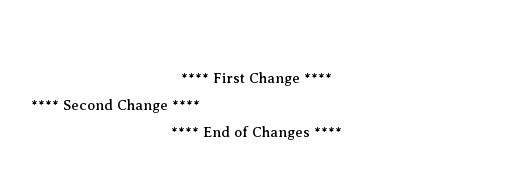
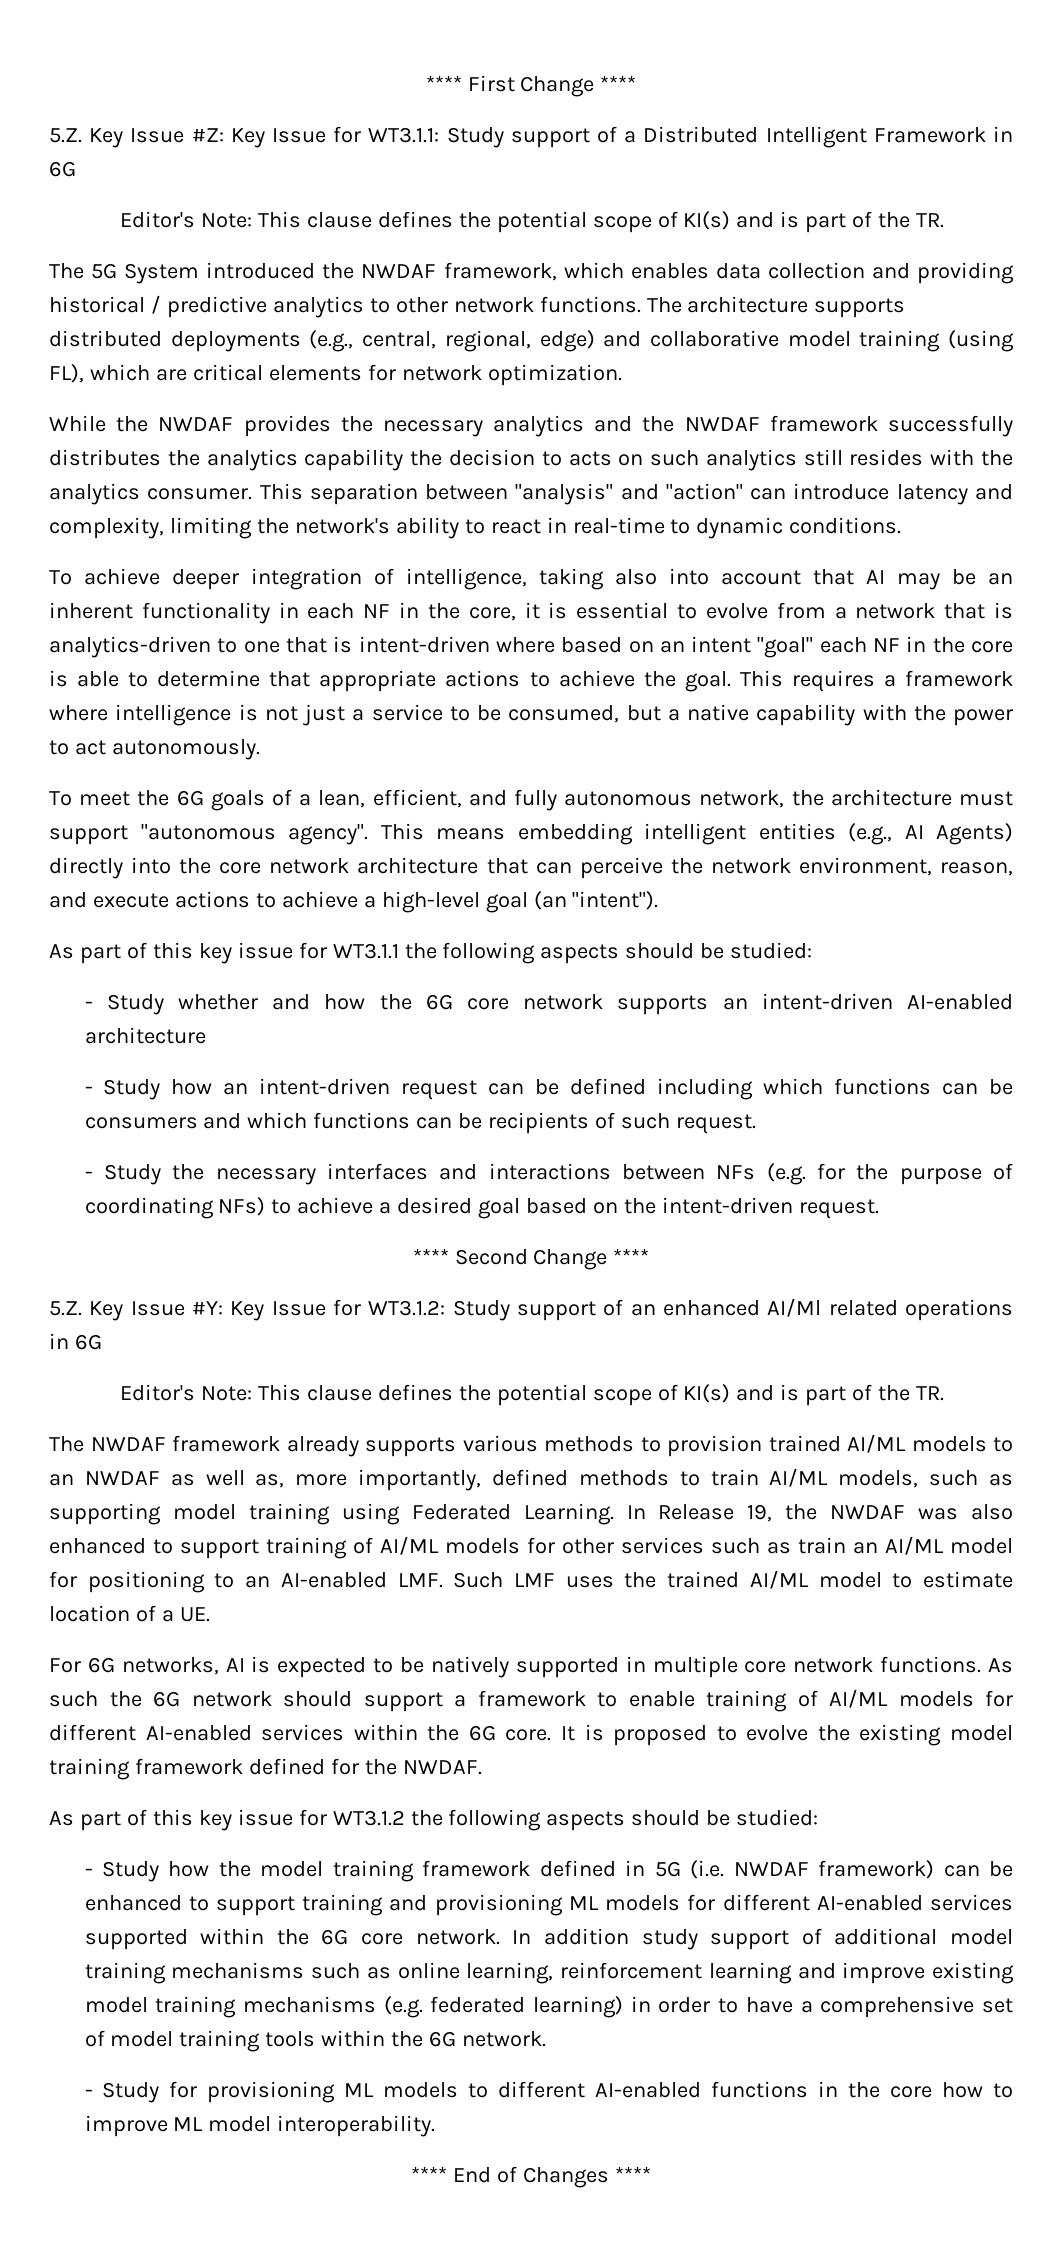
[31,99,200,113] **** Second Change **** -> [49,126,1014,148] [49,161,76,177] [120,211,945,233] [49,262,1015,284] [49,295,906,318] [49,330,1015,352] [49,364,622,386] [49,415,1014,437] [49,449,1014,471] [49,483,1013,505] [49,517,902,539] [49,568,1013,590] [49,602,1014,624] [49,636,1013,658] [49,670,1013,692] [49,704,1013,726] [49,739,260,760] [49,789,1014,811] [49,823,1013,845] [49,857,1014,879] [49,891,659,913] [49,942,813,964] [84,993,1013,1015] [84,1027,206,1044] [84,1078,1013,1100] [84,1112,756,1134] [84,1163,1013,1185] [84,1197,879,1219] [412,1248,650,1270] [49,1298,1014,1321] [49,1333,102,1350] [120,1384,945,1406] [49,1434,1013,1457] [49,1468,1014,1491] [49,1503,1013,1525] [49,1536,1013,1559] [49,1570,1013,1593] [49,1605,210,1622] [49,1656,1014,1678] [49,1689,1013,1712] [49,1724,1013,1746] [49,1758,482,1780] [49,1809,819,1831] [84,1860,1014,1882] [84,1894,1013,1916] [84,1928,1014,1950] [84,1962,1014,1984] [84,1996,1013,2018] [84,2030,547,2052] [84,2081,1014,2103] [84,2115,436,2137] 5.Z. Key Issue #Z: Key Issue for WT3.1.1: Study support of a Distributed Intelligent Framework in 6G // Editor's Note: This clause defines the potential scope of KI(s) and is part of the TR. // The 5G System introduced the NWDAF framework, which enables data collection and providing historical / predictive analytics to other network functions. The architecture supports distributed deployments (e.g., central, regional, edge) and collaborative model training (using FL), which are critical elements for network optimization. // While the NWDAF provides the necessary analytics and the NWDAF framework successfully distributes the analytics capability the decision to acts on such analytics still resides with the analytics consumer. This separation between "analysis" and "action" can introduce latency and complexity, limiting the network's ability to react in real-time to dynamic conditions. // To achieve deeper integration of intelligence, taking also into account that AI may be an inherent functionality in each NF in the core, it is essential to evolve from a network that is analytics-driven to one that is intent-driven where based on an intent "goal" each NF in the core is able to determine that appropriate actions to achieve the goal. This requires a framework where intelligence is not just a service to be consumed, but a native capability with the power to act autonomously. // To meet the 6G goals of a lean, efficient, and fully autonomous network, the architecture must support "autonomous agency". This means embedding intelligent entities (e.g., AI Agents) directly into the core network architecture that can perceive the network environment, reason, and execute actions to achieve a high-level goal (an "intent"). // As part of this key issue for WT3.1.1 the following aspects should be studied: // - Study whether and how the 6G core network supports an intent-driven AI-enabled architecture // - Study how an intent-driven request can be defined including which functions can be consumers and which functions can be recipients of such request. // - Study the necessary interfaces and interactions between NFs (e.g. for the purpose of coordinating NFs) to achieve a desired goal based on the intent-driven request. // **** Second Change **** // 5.Z. Key Issue #Y: Key Issue for WT3.1.2: Study support of an enhanced AI/Ml related operations in 6G // Editor's Note: This clause defines the potential scope of KI(s) and is part of the TR. // The NWDAF framework already supports various methods to provision trained AI/ML models to an NWDAF as well as, more importantly, defined methods to train AI/ML models, such as supporting model training using Federated Learning. In Release 19, the NWDAF was also enhanced to support training of AI/ML models for other services such as train an AI/ML model for positioning to an AI-enabled LMF. Such LMF uses the trained AI/ML model to estimate location of a UE. // For 6G networks, AI is expected to be natively supported in multiple core network functions. As such the 6G network should support a framework to enable training of AI/ML models for different AI-enabled services within the 6G core. It is proposed to evolve the existing model training framework defined for the NWDAF. // As part of this key issue for WT3.1.2 the following aspects should be studied: // - Study how the model training framework defined in 5G (i.e. NWDAF framework) can be enhanced to support training and provisioning ML models for different AI-enabled services supported within the 6G core network. In addition study support of additional model training mechanisms such as online learning, reinforcement learning and improve existing model training mechanisms (e.g. federated learning) in order to have a comprehensive set of model training tools within the 6G network. // - Study for provisioning ML models to different AI-enabled functions in the core how to improve ML model interoperability.

